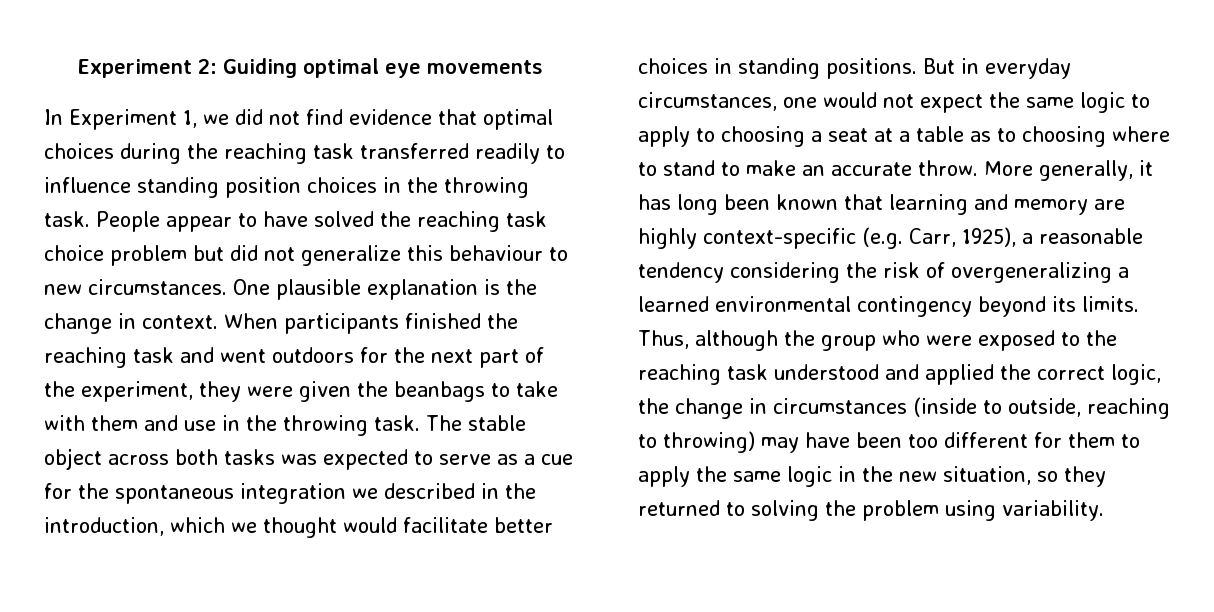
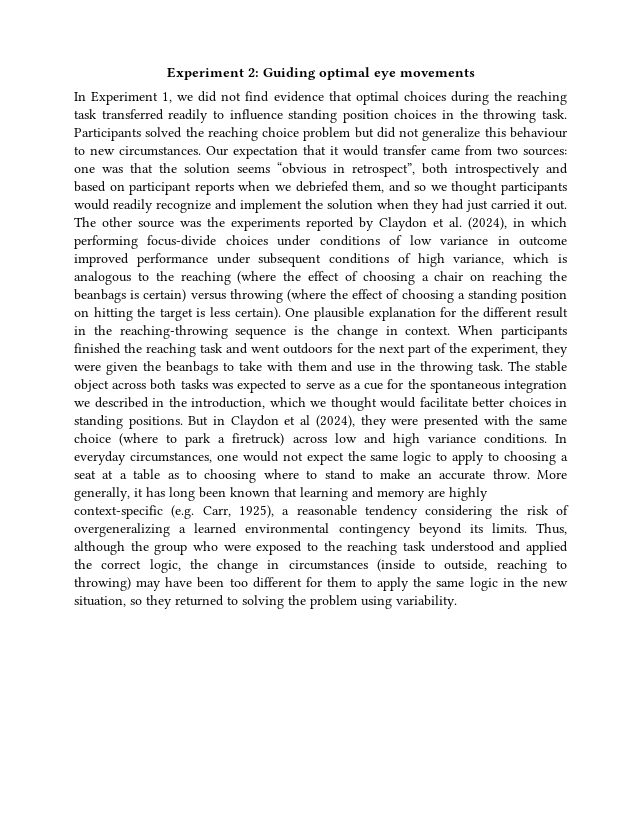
[96,211,308,232] People appear to have -> [74,128,141,141] Participants
[506,211,547,227] task -> (258, 134) none
[233,279,478,300] One plausible explanation -> [206,145,567,159] [74,162,568,177] [74,181,567,195] [74,199,567,213] [74,217,567,231] [74,235,568,249] [74,253,567,267] [74,271,568,285] [74,289,568,303] [74,307,569,321] [74,325,287,339] Our expectation that it would transfer came from two sources: one was that the solution seems “obvious in retrospect”, both introspectively and based on participant reports when we debriefed them, and so we thought participants would readily recognize and implement the solution when they had just carried it out. The other source was the experiments reported by Claydon et al. (2024), in which performing focus-divide choices under conditions of low variance in outcome improved performance under subsequent conditions of high variance, which is analogous to the reaching (where the effect of choosing a chair on reaching the beanbags is certain) versus throwing (where the effect of choosing a standing position on hitting the target is less certain). One plausible explanation for the different result in the reaching-throwing sequence
(979, 66) none -> [230,415,567,429] [74,433,567,447] Claydon et al (2024), they were presented with the same choice (where to park a firetruck) across low and high variance conditions. In

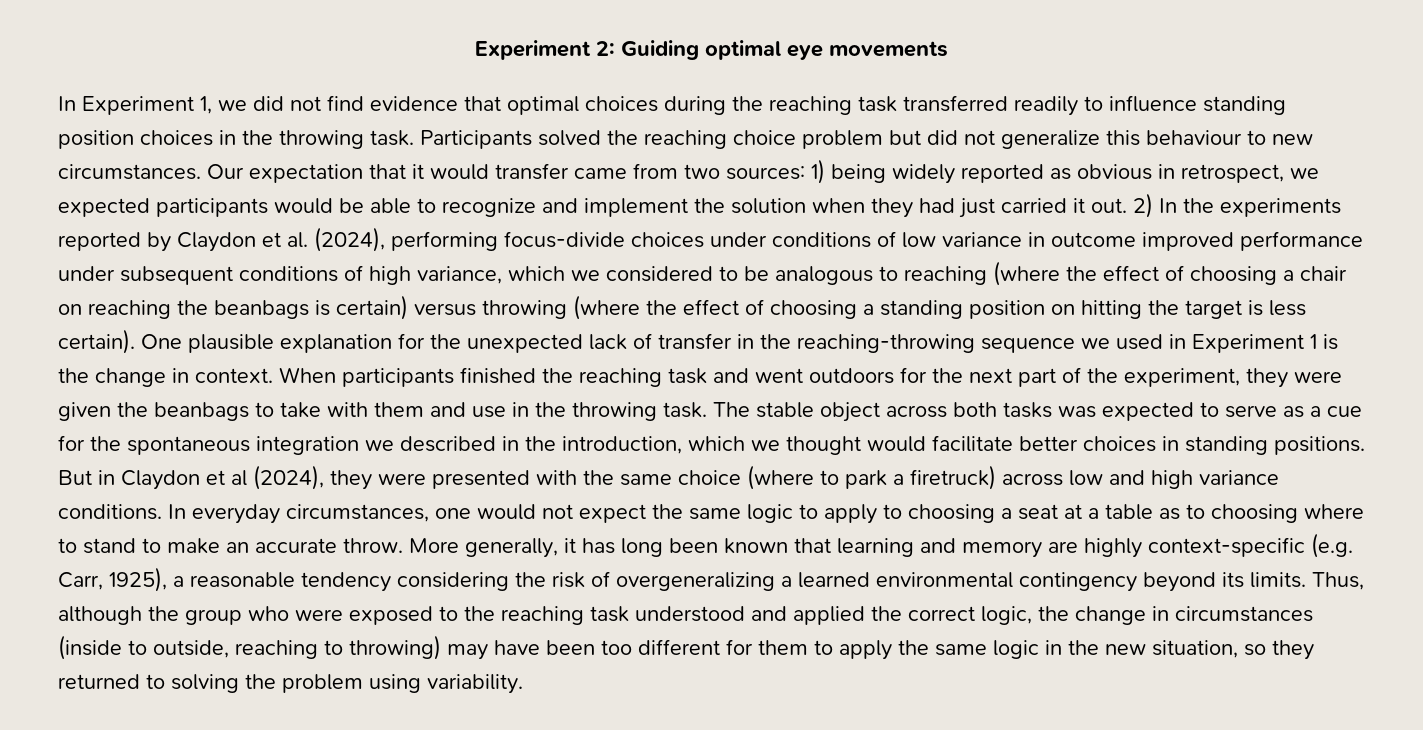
[74,162,568,177] [74,181,567,195] [74,199,153,213] one was that the solution seems “obvious in retrospect”, both introspectively and based on participant reports when we debriefed them, and so we thought participants would readily -> [811,159,1319,184] [58,198,436,217] 1) being widely reported as obvious in retrospect, we expected participants would be able to
[74,217,201,228] The other source was -> [1133,193,1177,218] 2) In
[513,217,567,227] in which -> (385, 239) none
[558,254,567,263] is -> [571,266,769,282] we considered to be
[155,271,174,281] the -> (898, 273) none
[483,307,569,318] [74,325,287,339] different result in the reaching-throwing sequence -> [467,333,1317,353] unexpected lack of transfer in the reaching-throwing sequence we used in Experiment 1

